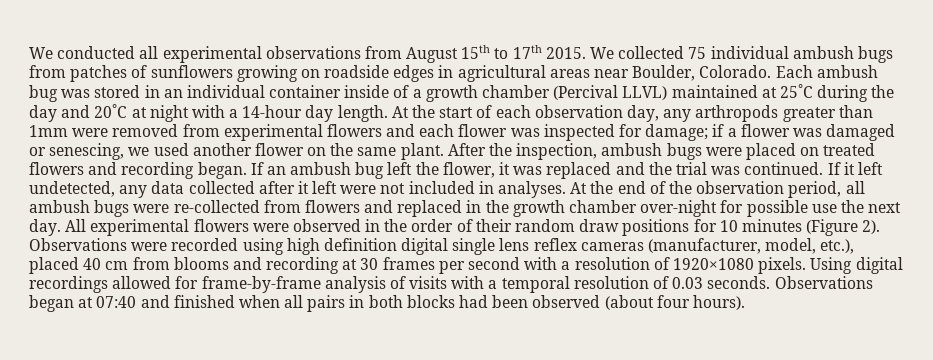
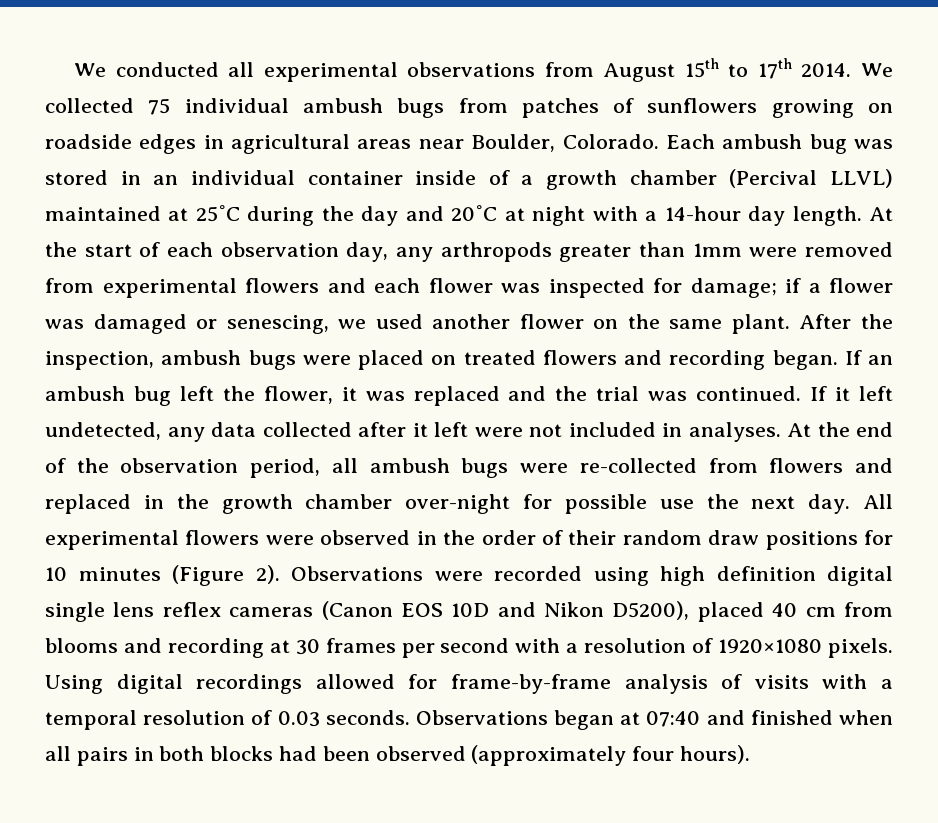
[545,47,586,59] 2015. -> [801,63,852,77] 2014.
[648,238,855,254] (manufacturer, model, etc.), -> [321,601,690,620] (Canon EOS 10D and Nikon D5200),
[604,295,654,310] (about -> [471,745,627,766] (approximately

